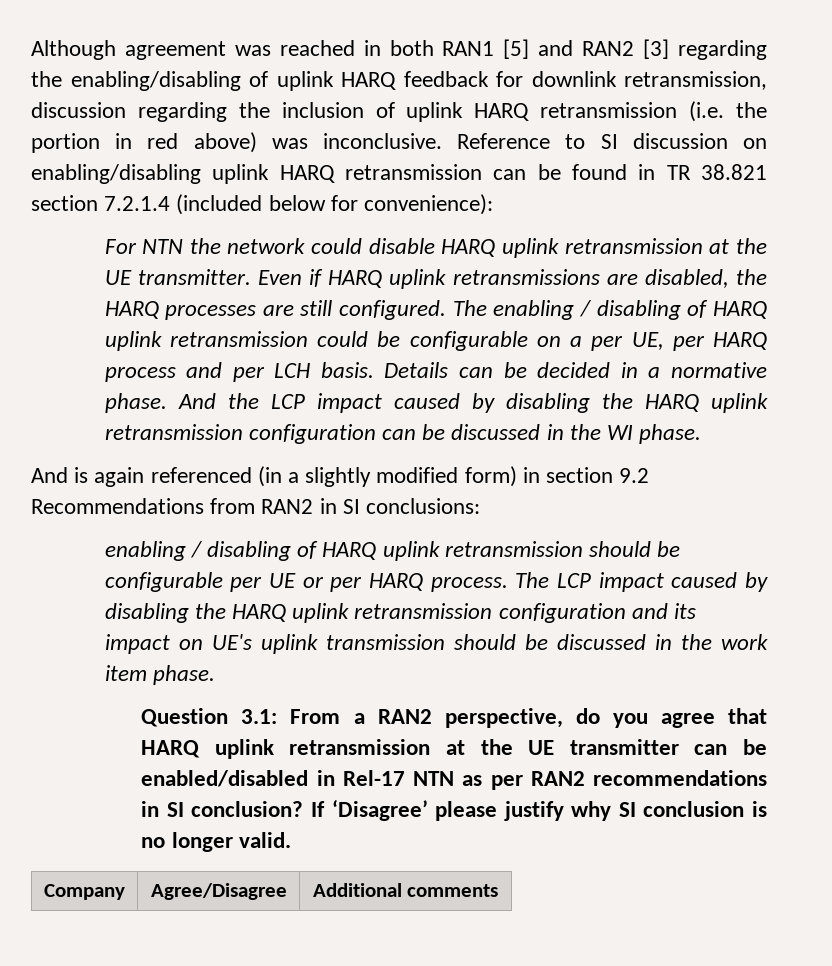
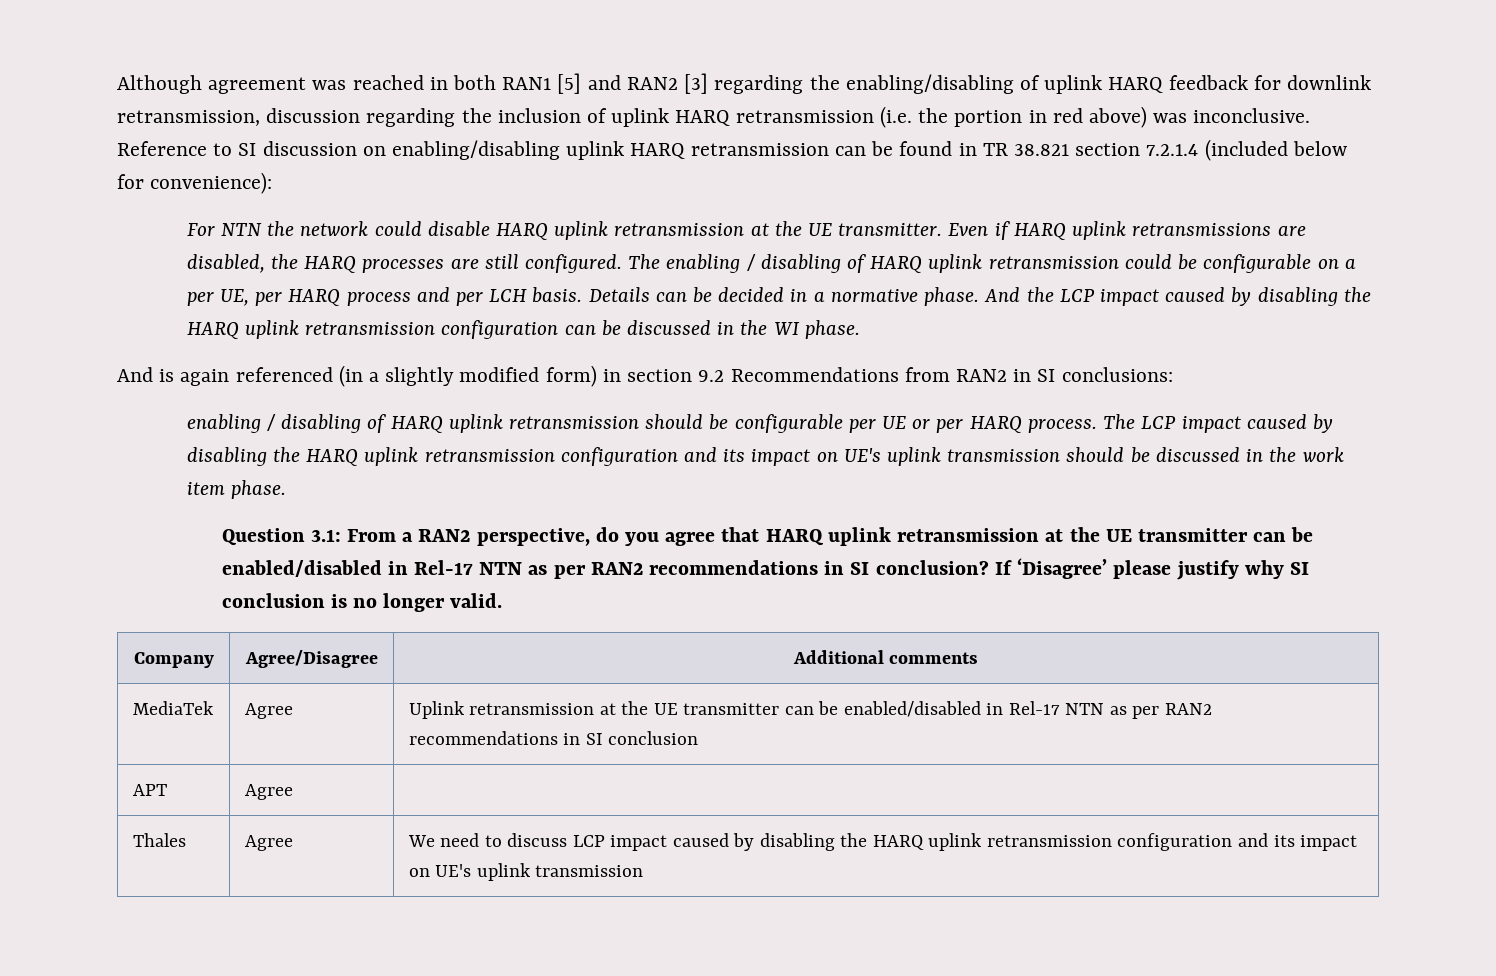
(499, 890) none -> [132,701,214,715] [244,703,293,719] [408,701,1213,719] [408,731,699,745] [132,784,167,796] [244,784,293,800] [132,833,186,847] [244,835,293,851] [407,833,1358,851] [408,863,644,881] // MediaTek | Agree | Uplink retransmission at the UE transmitter can be enabled/disabled in Rel-17 NTN as per RAN2 recommendations in SI conclusion // APT | Agree | // Thales | Agree | We need to discuss LCP impact caused by disabling the HARQ uplink retransmission configuration and its impact on UE's uplink transmission

